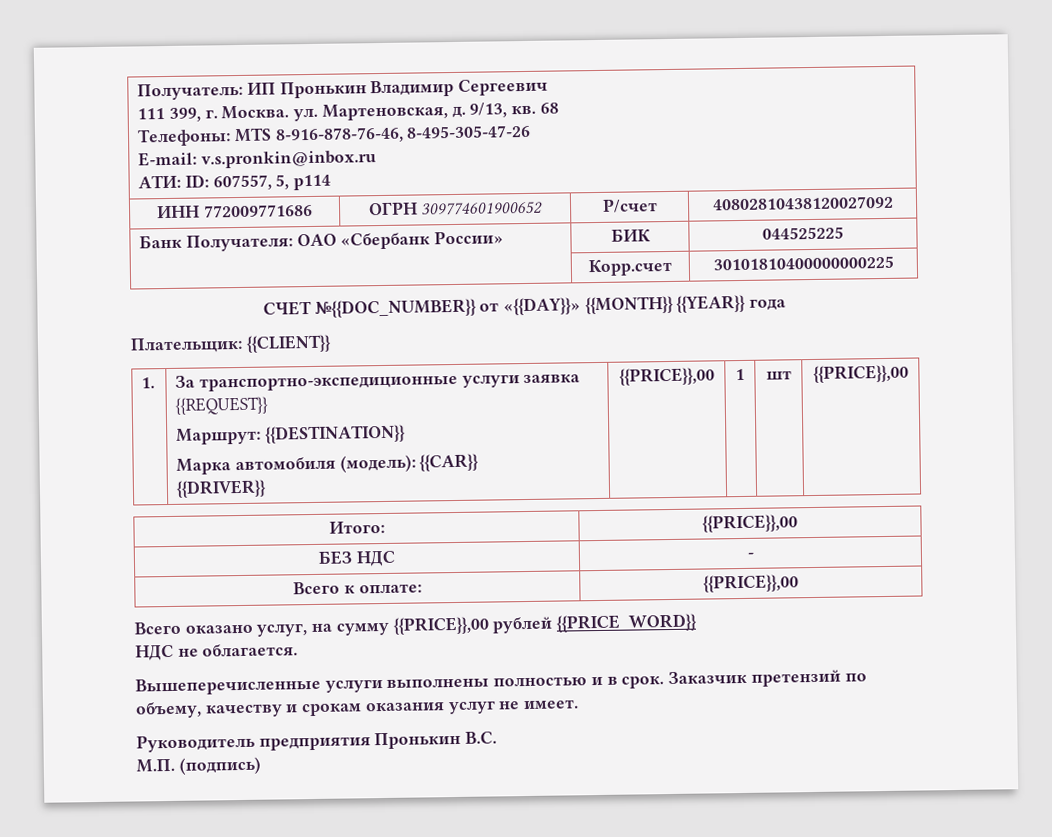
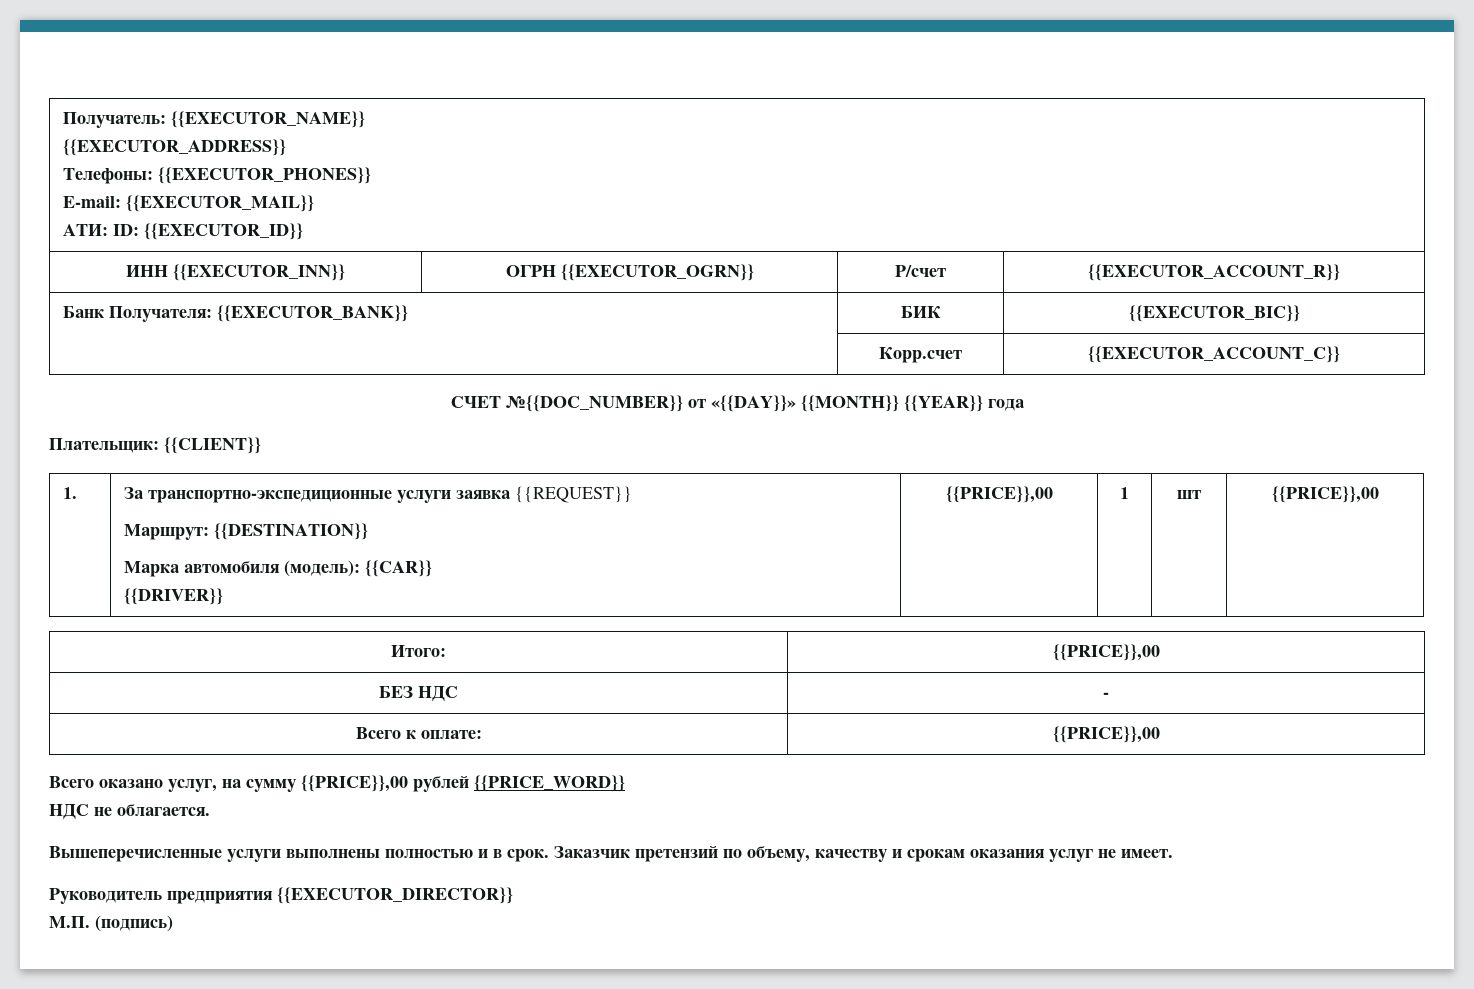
[246,78,549,99] [137,102,559,122] [137,124,532,147] ИП Пронькин Владимир Сергеевич // 111 399, г. Москва. ул. Мартеновская, д. 9/13, кв. 68 // Телефоны: MTS 8-916-878-76-46, 8-495-305-47-26 -> [170,111,365,128] [62,139,286,156] [62,167,371,184] {{EXECUTOR_NAME}} // {{EXECUTOR_ADDRESS}} // Телефоны: {{EXECUTOR_PHONES}}
[200,150,377,169] v.s.pronkin@inbox.ru -> [125,195,314,212] {{EXECUTOR_MAIL}}
[212,174,332,191] 607557, 5, р114 -> [143,223,303,240] {{EXECUTOR_ID}}
[202,203,313,218] 772009771686 -> [173,264,345,281] {{EXECUTOR_INN}}
[420,201,544,216] 309774601900652 -> [560,264,754,281] {{EXECUTOR_OGRN}}
[711,195,894,211] 40802810438120027092 -> [1088,264,1340,281] {{EXECUTOR_ACCOUNT_R}}
[296,230,505,250] ОАО «Сбербанк России» -> [216,305,408,322] {{EXECUTOR_BANK}}
[762,226,844,240] 044525225 -> [1128,305,1300,322] {{EXECUTOR_BIC}}
[712,255,894,271] 30101810400000000225 -> [1088,346,1340,363] {{EXECUTOR_ACCOUNT_C}}
[374,731,498,750] Пронькин В.С. -> [277,887,513,904] {{EXECUTOR_DIRECTOR}}

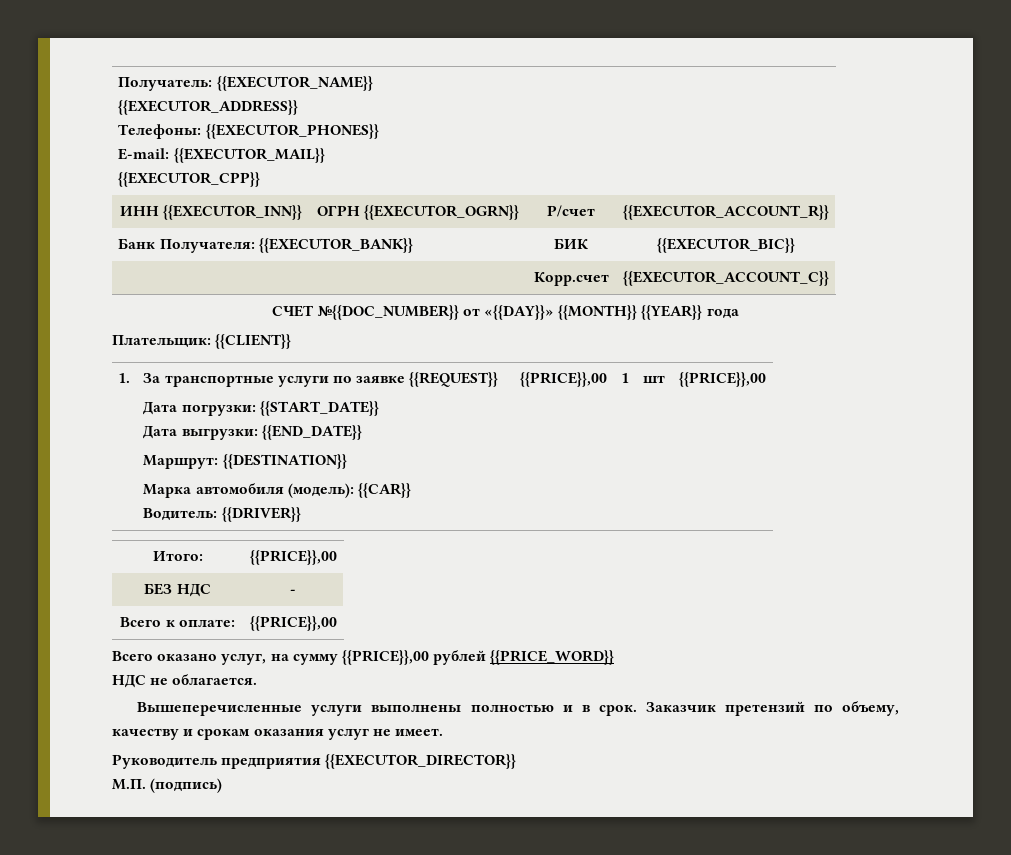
[62,223,303,240] АТИ: ID: {{EXECUTOR_ID}} -> [118,172,261,187] {{EXECUTOR_CPP}}
[147,486,632,503] транспортно-экспедиционные услуги заявка {{REQUEST}} -> [164,372,499,387] [143,401,379,416] [143,425,362,440] транспортные услуги по заявке {{REQUEST}} // Дата погрузки: {{START_DATE}} // Дата выгрузки: {{END_DATE}}
(432, 568) none -> [143,508,218,521] Водитель:

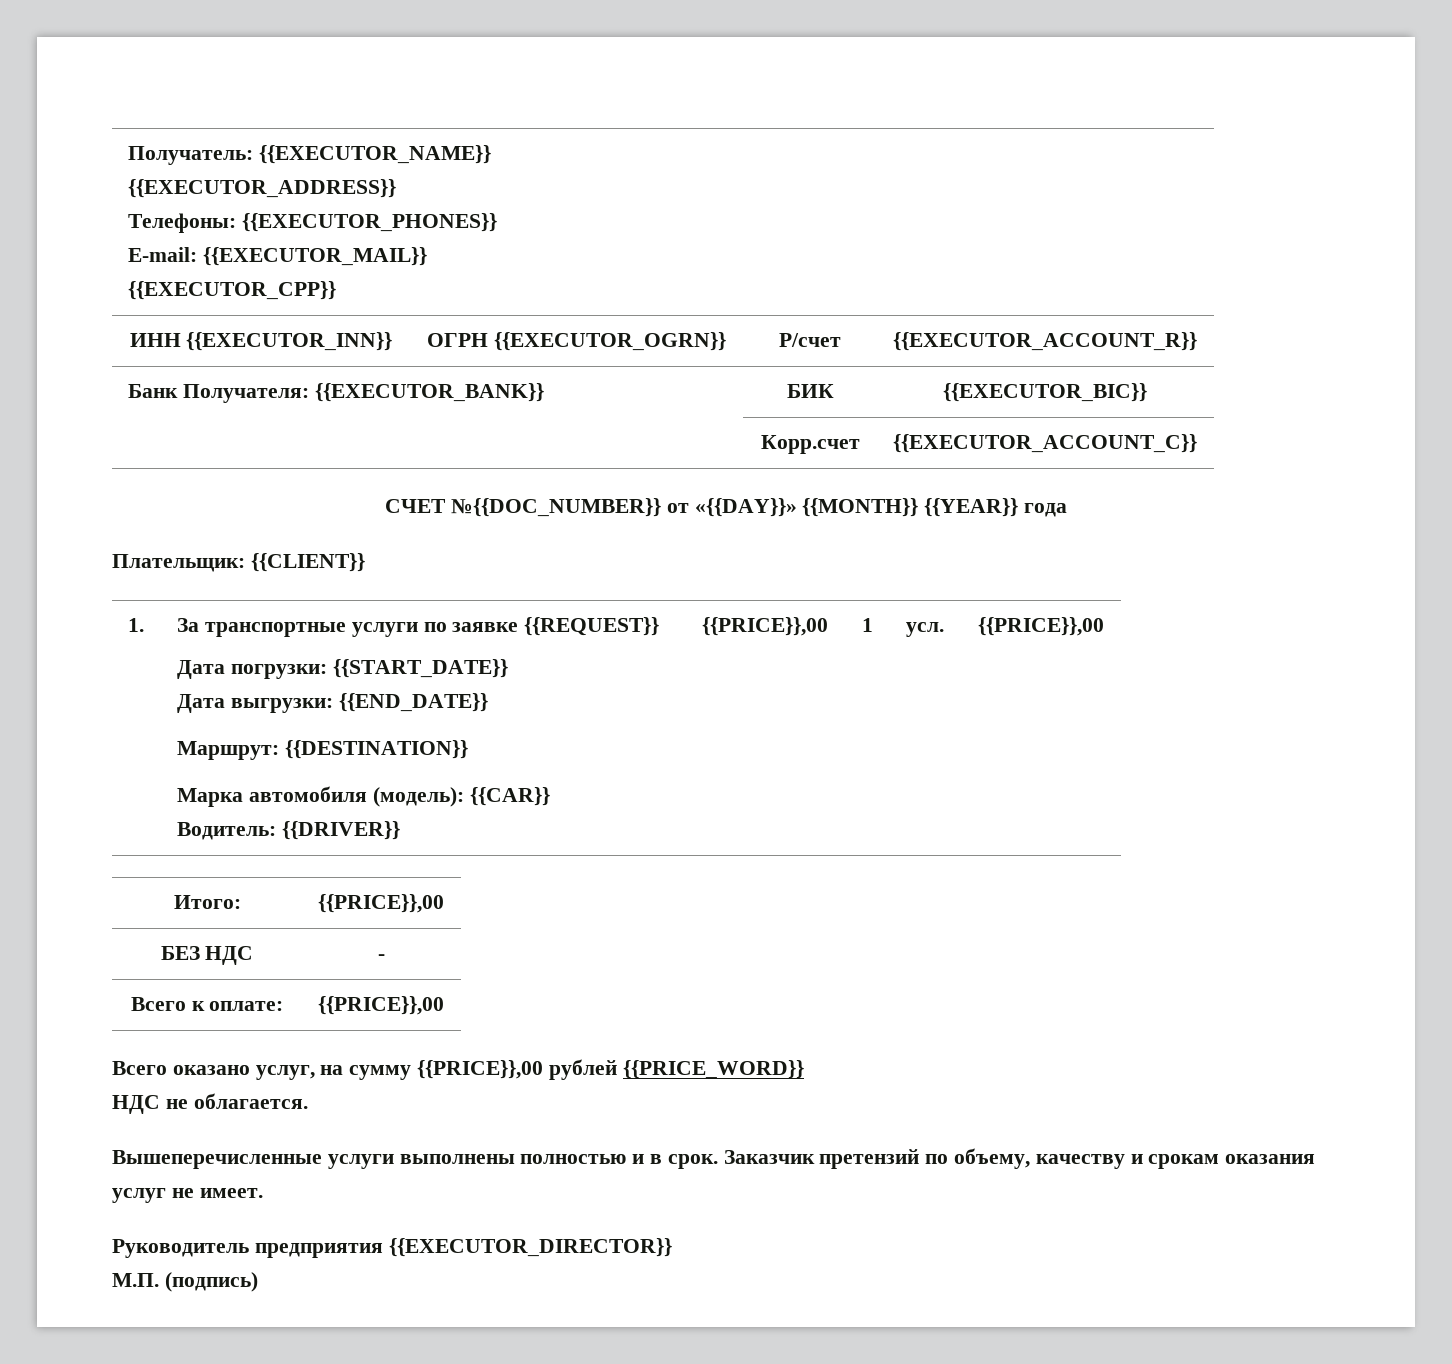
[642,375,665,383] шт -> [906,622,944,637] усл.

